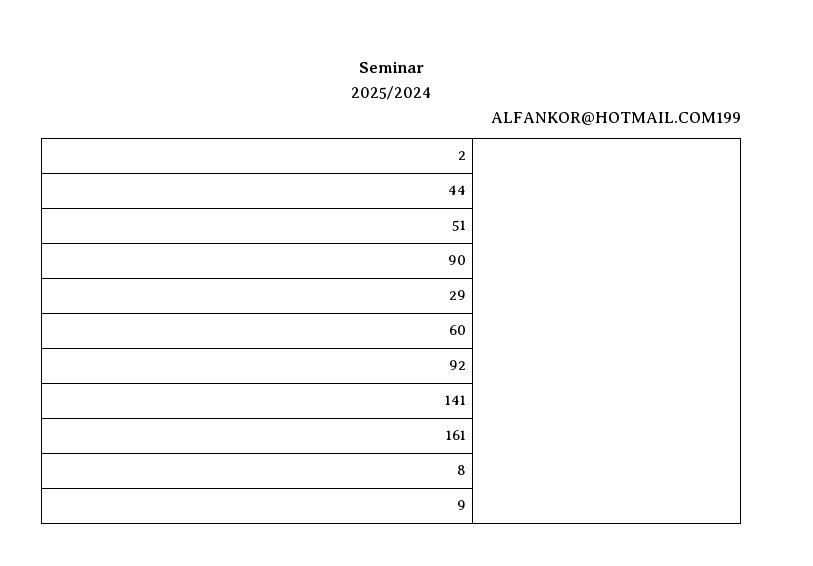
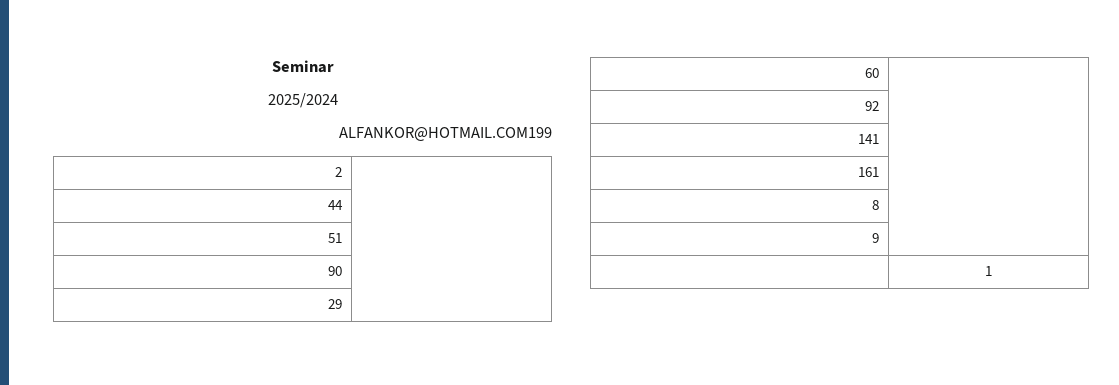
(466, 505) none -> [985,266,992,276] // | 1

